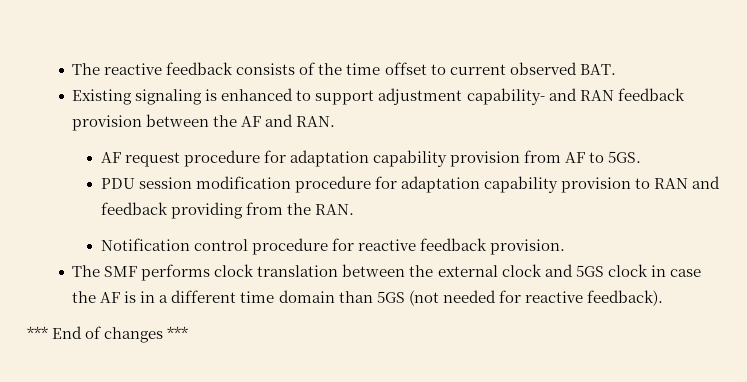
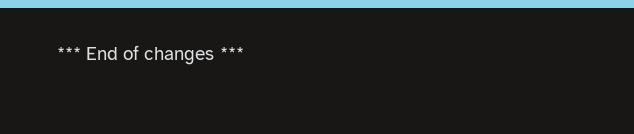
[72,62,616,75] [72,88,685,105] [72,114,336,131] [100,150,642,167] [100,176,721,193] [100,202,355,219] [100,238,566,255] [72,264,701,281] [72,290,663,306] The reactive feedback consists of the time offset to current observed BAT. // Existing signaling is enhanced to support adjustment capability- and RAN feedback provision between the AF and RAN. // AF request procedure for adaptation capability provision from AF to 5GS. // PDU session modification procedure for adaptation capability provision to RAN and feedback providing from the RAN. // Notification control procedure for reactive feedback provision. // The SMF performs clock translation between the external clock and 5GS clock in case the AF is in a different time domain than 5GS (not needed for reactive feedback). // -> (57, 53) none

